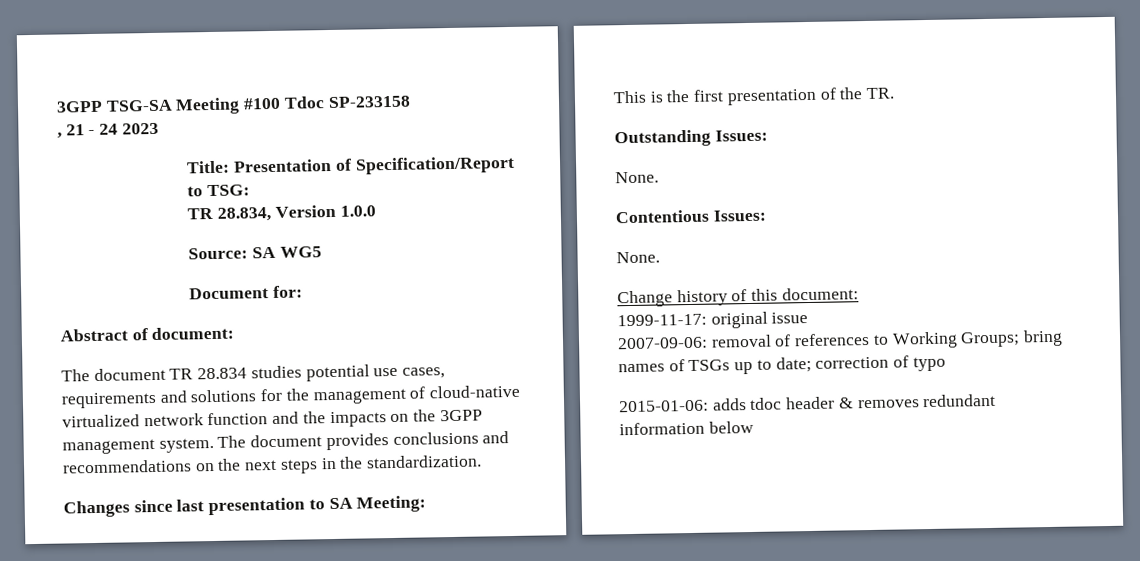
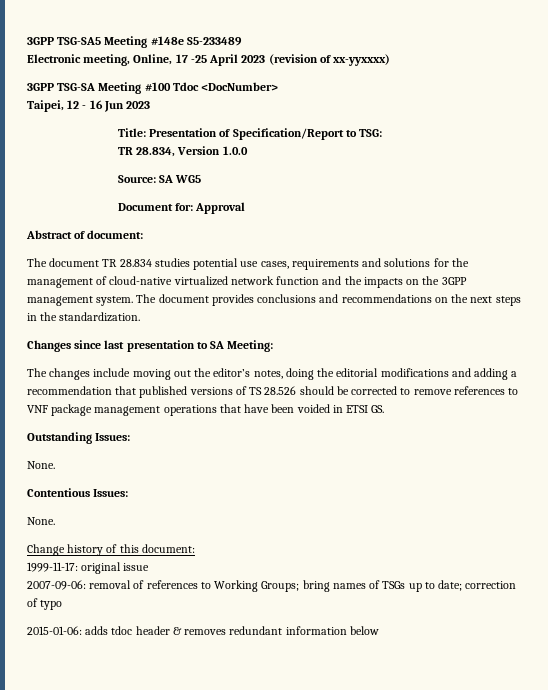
[56,95,411,115] [57,123,119,139] 3GPP TSG-SA Meeting #100 Tdoc SP-233158 // , 21 - 24 -> [27,36,242,48] [27,54,391,66] [27,82,279,94] [27,100,124,112] 3GPP TSG-SA5 Meeting #148e S5-233489 // Electronic meeting, Online, 17 -25 April 2023 (revision of xx-yyxxxx) // 3GPP TSG-SA Meeting #100 Tdoc <DocNumber> // Taipei, 12 - 16 Jun
(304, 291) none -> [195,202,246,214] Approval
[613,87,895,106] This is the first presentation of the TR. -> [27,368,518,380] [27,386,519,398] [27,404,385,416] The changes include moving out the editor’s notes, doing the editorial modifications and adding a recommendation that published versions of TS 28.526 should be corrected to remove references to VNF package management operations that have been voided in ETSI GS.

